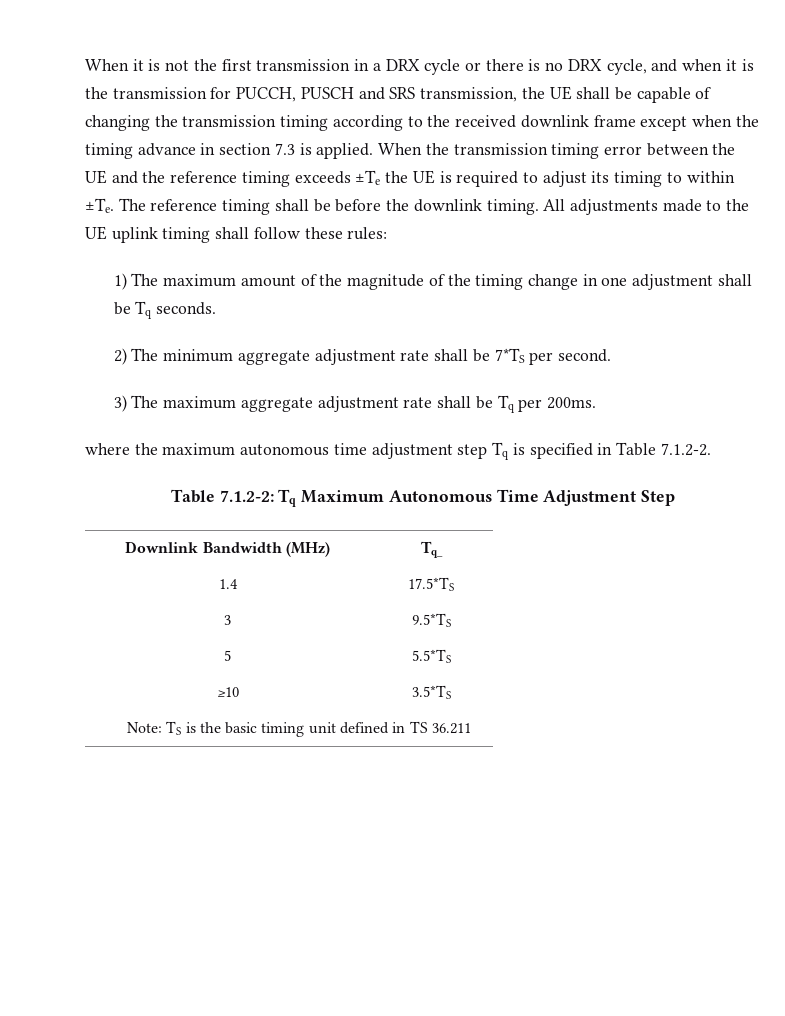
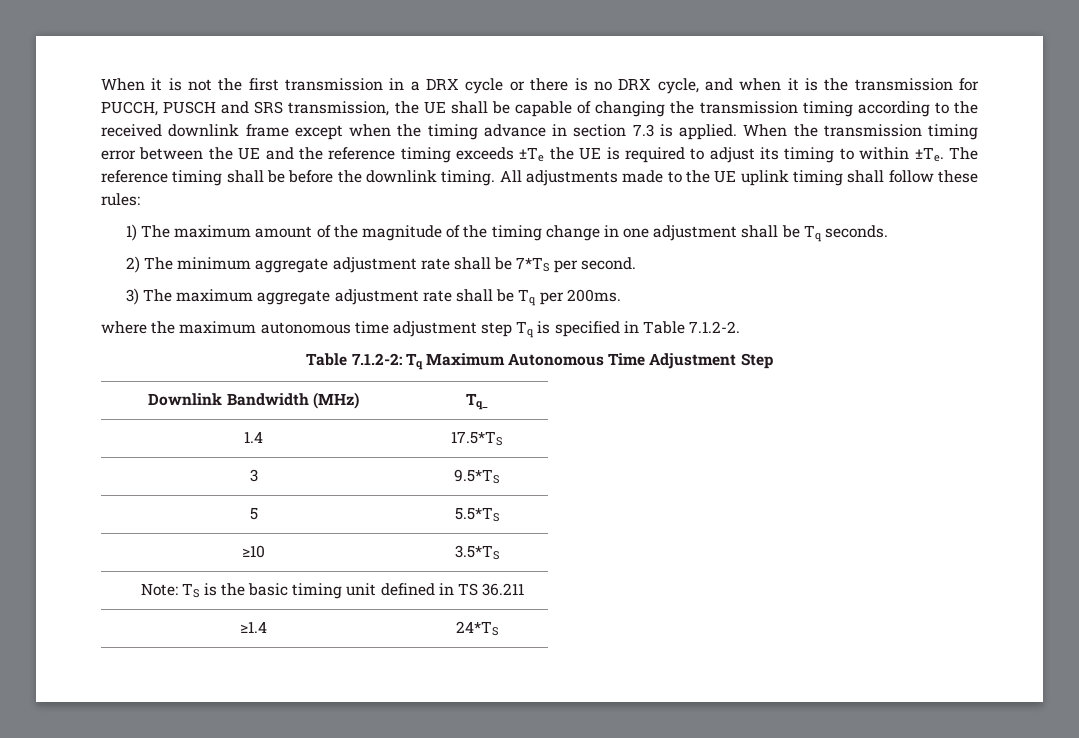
(472, 728) none -> [240,621,267,633] [455,621,498,636] // ≥1.4 | 24*TS

